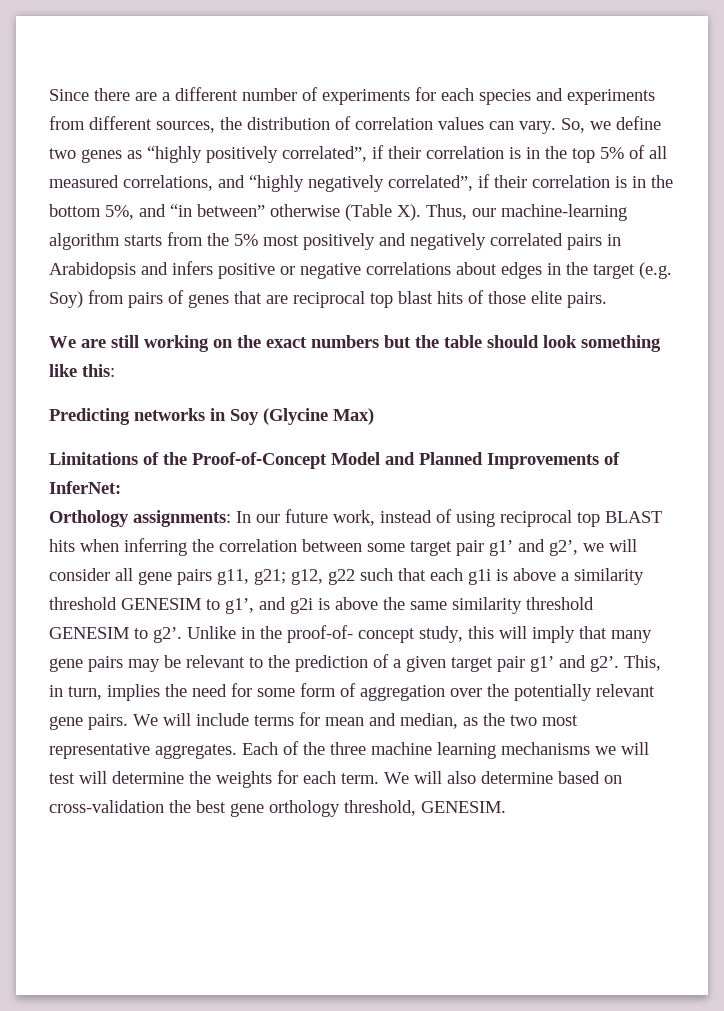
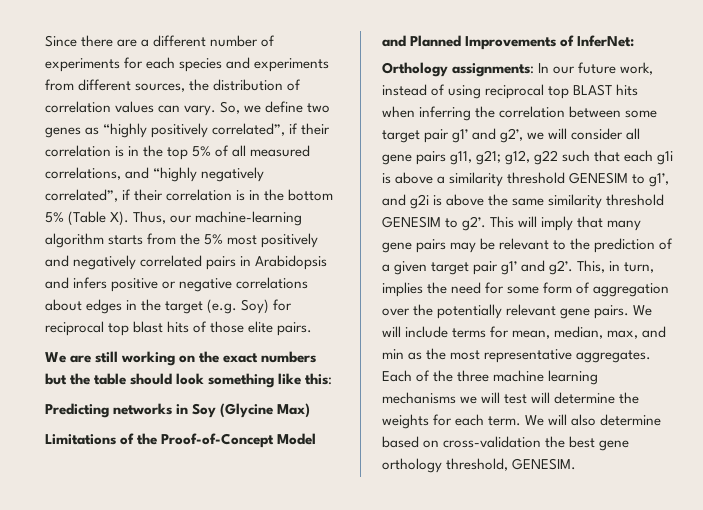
[105,204,340,220] 5%, and “in between” otherwise -> [45,212,64,223] 5%
[88,290,288,308] from pairs of genes that are -> [273,299,293,311] for
[187,625,494,643] Unlike in the proof-of- concept study, this -> [490,216,515,228] This
[325,713,458,729] mean and median, -> [512,326,667,339] [382,349,404,359] mean, median, max, and min
[510,715,537,726] two -> (447, 354) none

